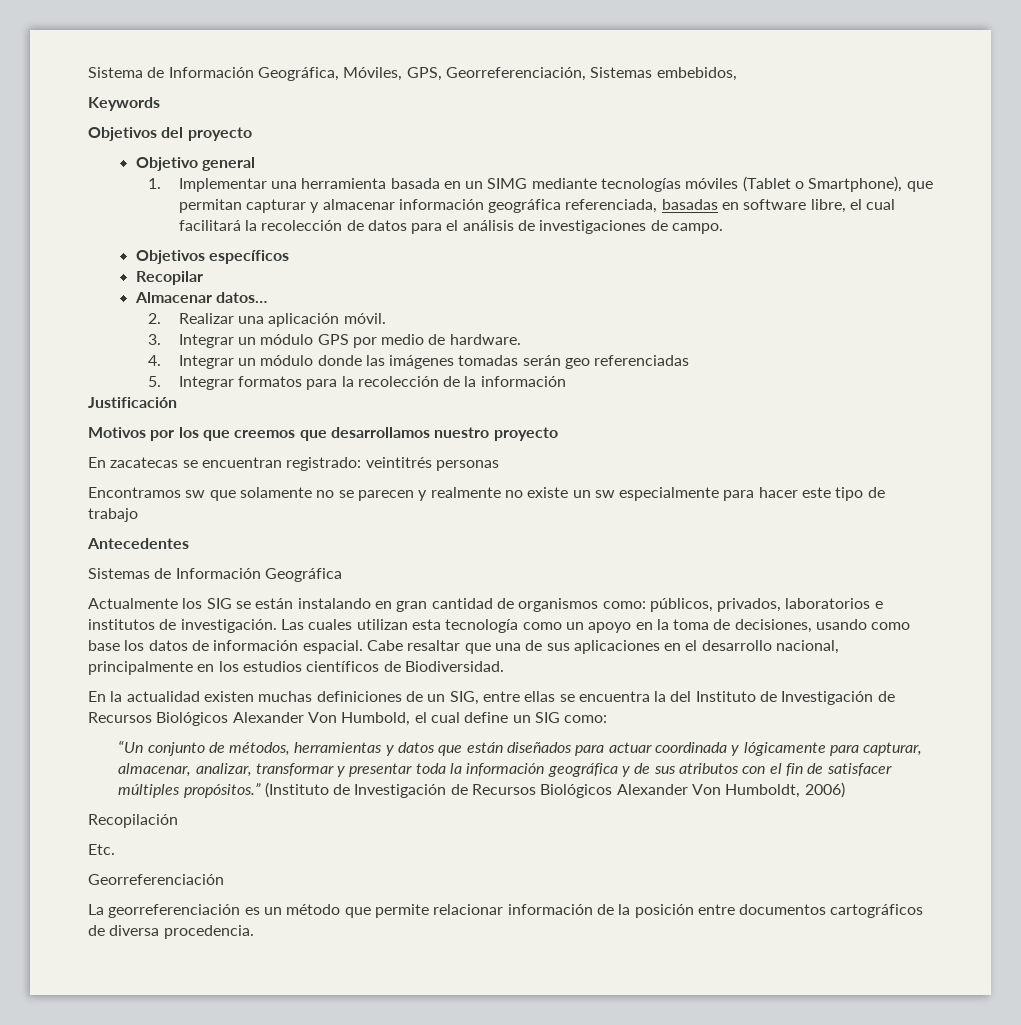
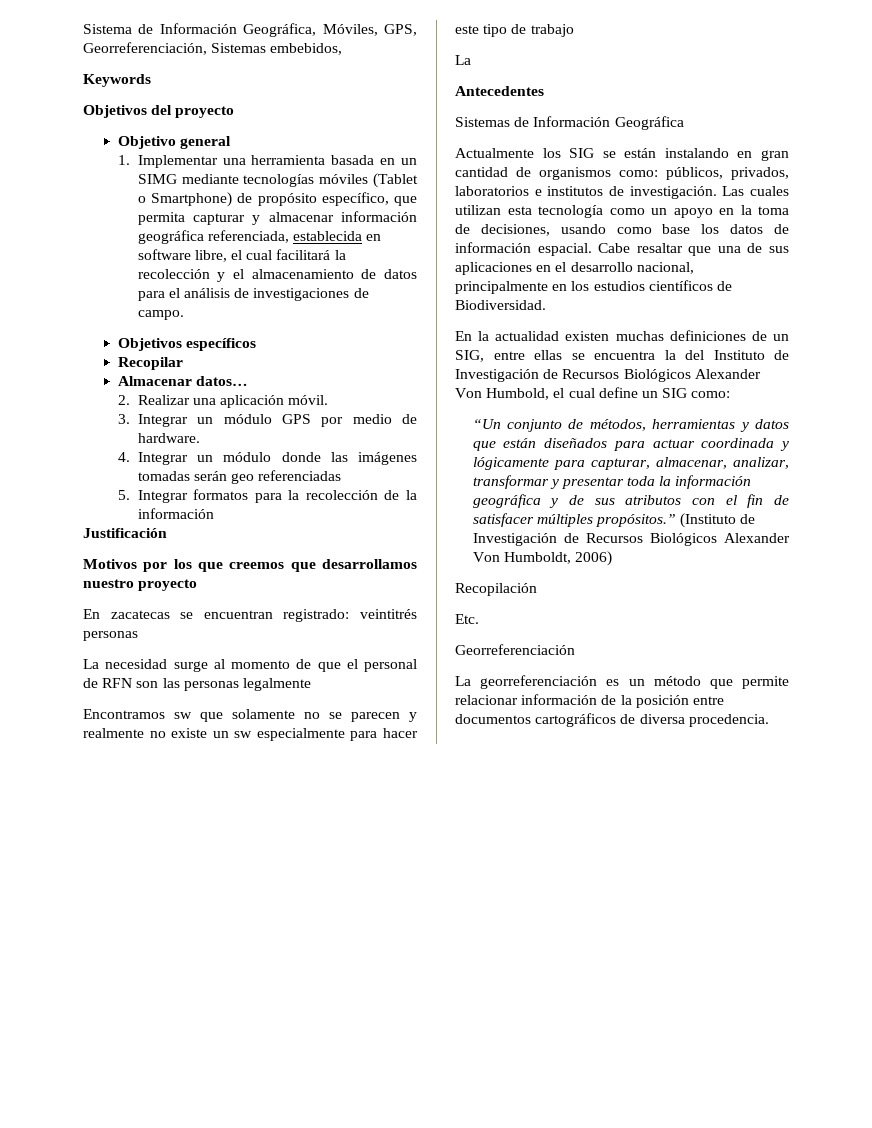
[808,176,933,192] [178,199,242,213] Smartphone), que permitan -> [150,192,418,207] [137,212,185,225] Smartphone) de propósito específico, que permita
[661,199,718,210] basadas -> [293,231,363,241] establecida
(343, 225) none -> [217,269,354,282] y el almacenamiento
(499, 465) none -> [83,659,417,672] [83,678,311,691] // La necesidad surge al momento de que el personal de RFN son las personas legalmente
(138, 515) none -> [455,55,471,65] // La

